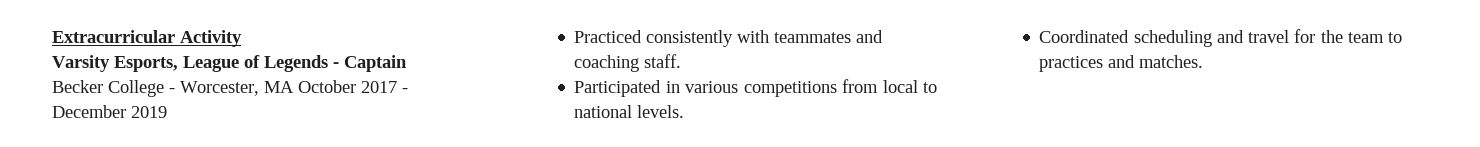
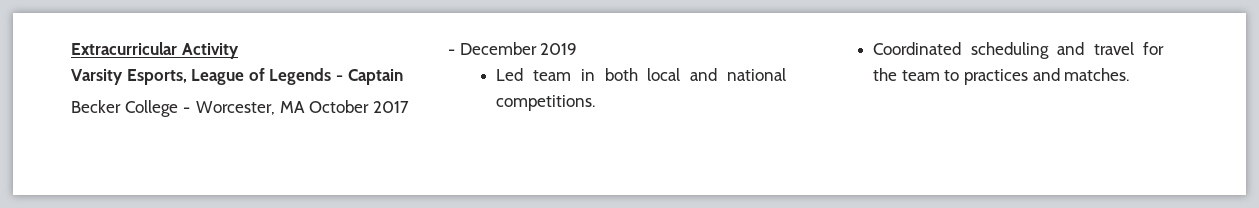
[574,30,884,47] [574,54,682,72] [574,79,937,97] [574,105,685,118] Practiced consistently with teammates and coaching staff. // Participated in various competitions from local to national levels. -> [496,68,786,81] [496,95,596,111] Led team in both local and national competitions.

